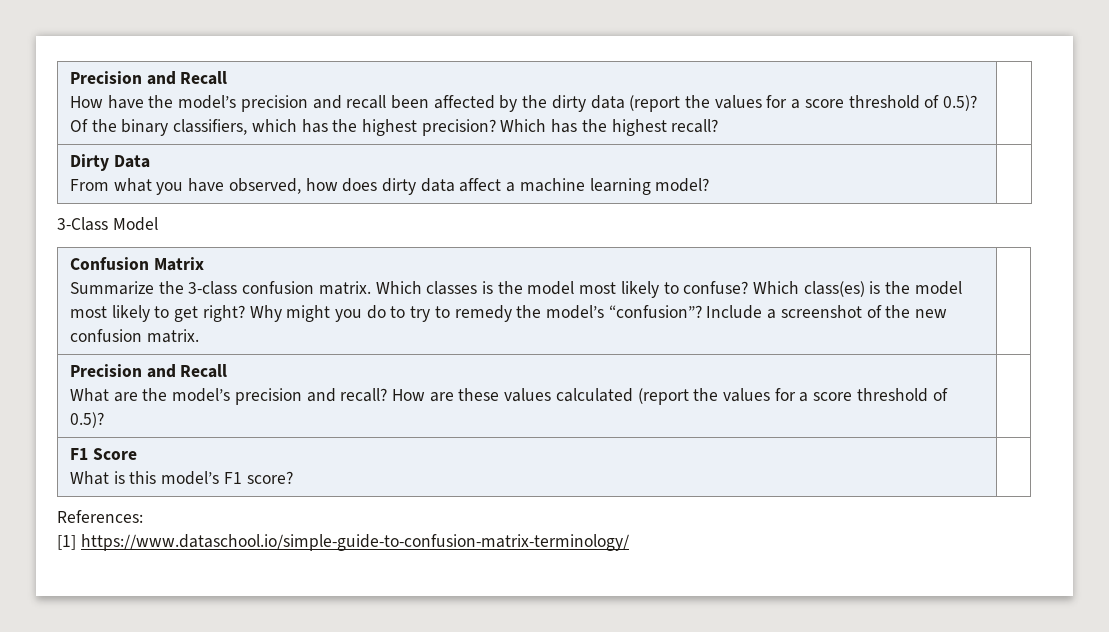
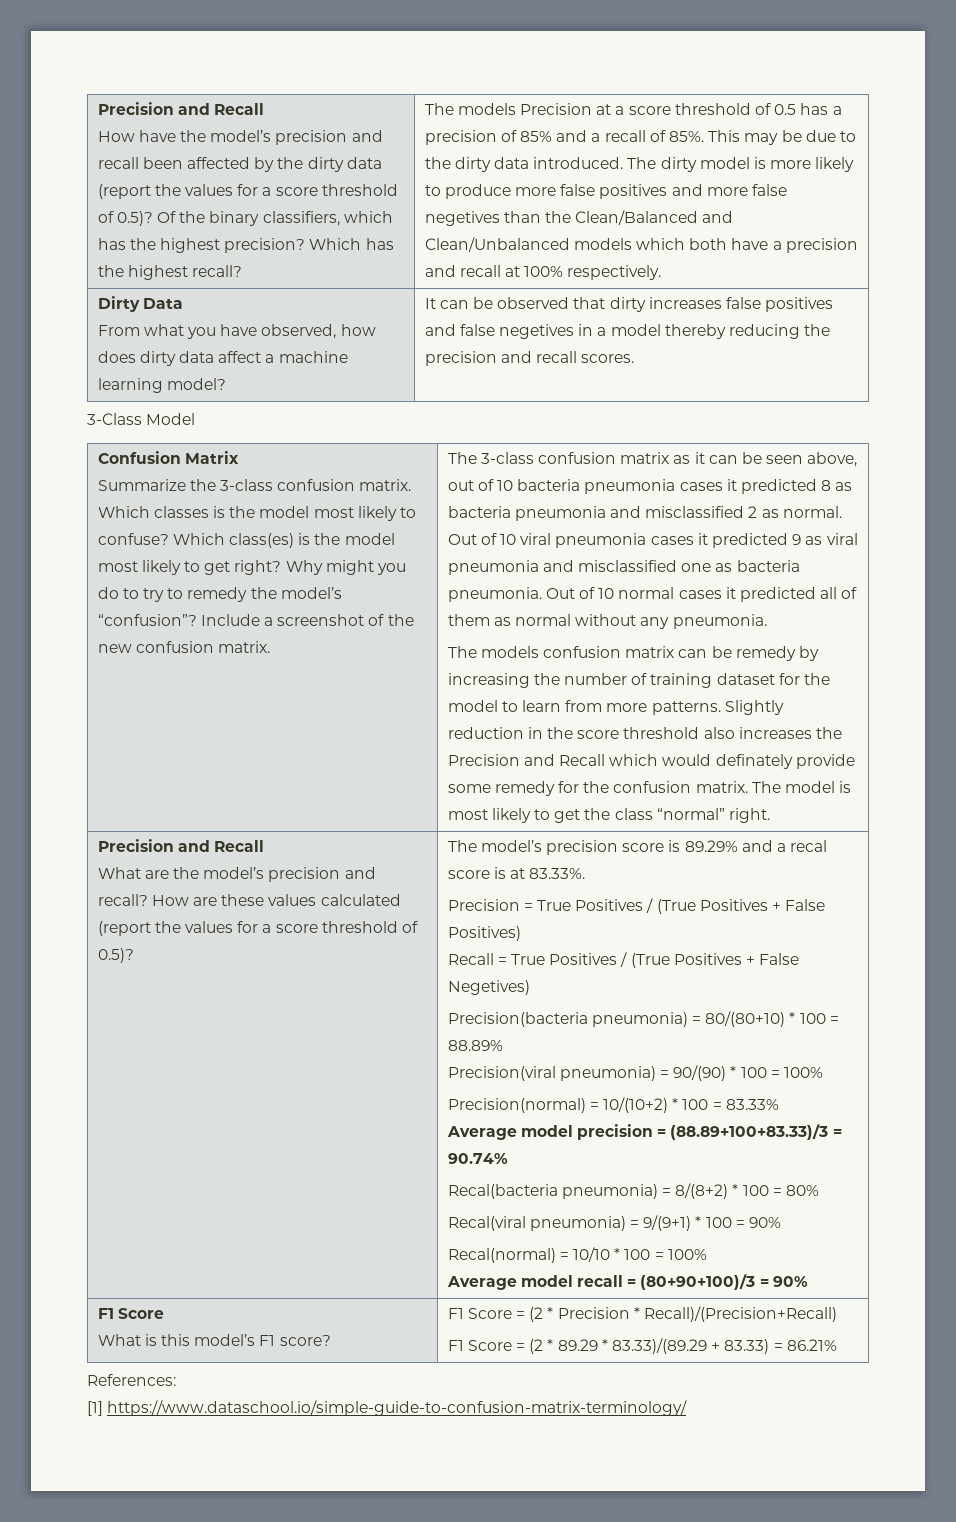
(719, 126) none -> [424,103,842,115] [424,130,856,145] [424,157,855,172] [424,184,787,199] [424,210,734,226] [424,237,858,253] [424,265,662,280] The models Precision at a score threshold of 0.5 has a precision of 85% and a recall of 85%. This may be due to the dirty data introduced. The dirty model is more likely to produce more false positives and more false negetives than the Clean/Balanced and Clean/Unbalanced models which both have a precision and recall at 100% respectively.
(710, 185) none -> [424,297,834,312] [424,324,831,339] [424,351,635,366] It can be observed that dirty increases false positives and false negetives in a model thereby reducing the precision and recall scores.
(199, 336) none -> [447,452,858,467] [447,479,853,494] [447,506,842,521] [447,533,858,548] [447,560,800,575] [447,587,858,602] [447,614,767,629] [447,646,819,661] [447,673,830,688] [447,700,784,715] [447,727,842,739] [447,754,855,769] [447,781,852,796] [447,808,770,823] The 3-class confusion matrix as it can be seen above, out of 10 bacteria pneumonia cases it predicted 8 as bacteria pneumonia and misclassified 2 as normal. Out of 10 viral pneumonia cases it predicted 9 as viral pneumonia and misclassified one as bacteria pneumonia. Out of 10 normal cases it predicted all of them as normal without any pneumonia. // The models confusion matrix can be remedy by increasing the number of training dataset for the model to learn from more patterns. Slightly reduction in the score threshold also increases the Precision and Recall which would definately provide some remedy for the confusion matrix. The model is most likely to get the class “normal” right.
(104, 420) none -> [447,840,828,855] [447,867,586,879] [447,898,826,914] [447,926,521,941] [447,952,800,968] [447,980,530,995] [447,1011,839,1027] [447,1040,503,1051] [447,1065,823,1081] [447,1097,779,1113] [446,1124,842,1140] [447,1153,508,1164] [447,1183,819,1199] [447,1215,781,1231] [447,1247,707,1263] [446,1274,808,1290] The model’s precision score is 89.29% and a recal score is at 83.33%. // Precision = True Positives / (True Positives + False Positives) // Recall = True Positives / (True Positives + False Negetives) // Precision(bacteria pneumonia) = 80/(80+10) * 100 = 88.89% // Precision(viral pneumonia) = 90/(90) * 100 = 100% // Precision(normal) = 10/(10+2) * 100 = 83.33% // Average model precision = (88.89+100+83.33)/3 = 90.74% // Recal(bacteria pneumonia) = 8/(8+2) * 100 = 80% // Recal(viral pneumonia) = 9/(9+1) * 100 = 90% // Recal(normal) = 10/10 * 100 = 100% // Average model recall = (80+90+100)/3 = 90%
(293, 477) none -> [447,1306,837,1322] [447,1338,837,1354] F1 Score = (2 * Precision * Recall)/(Precision+Recall) // F1 Score = (2 * 89.29 * 83.33)/(89.29 + 83.33) = 86.21%

